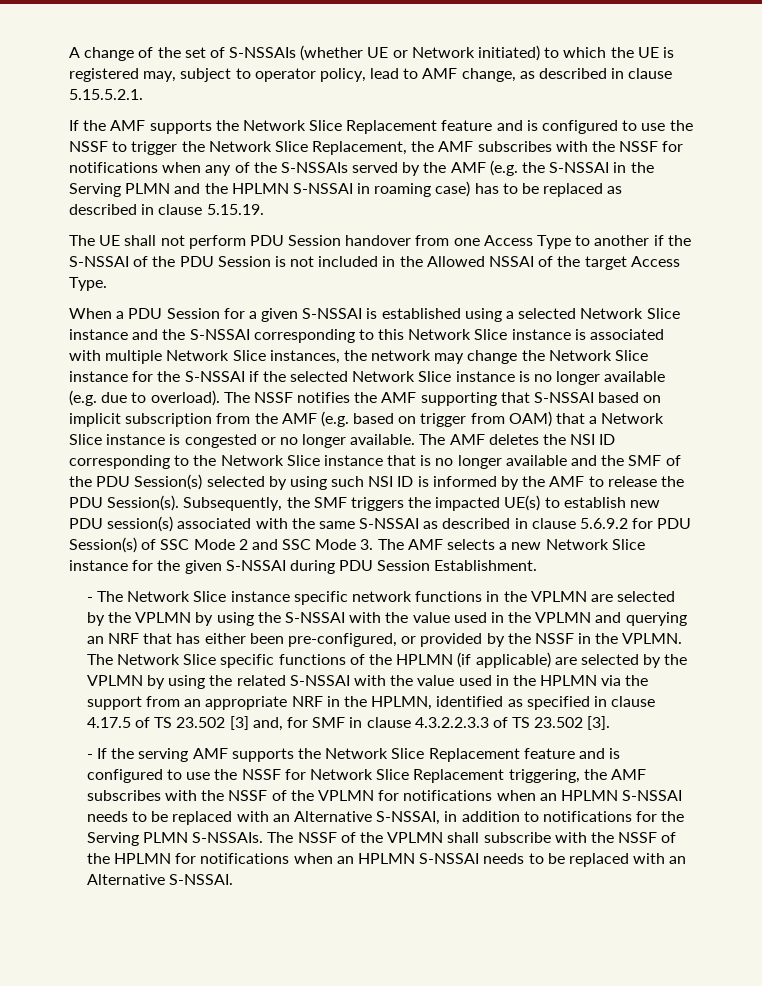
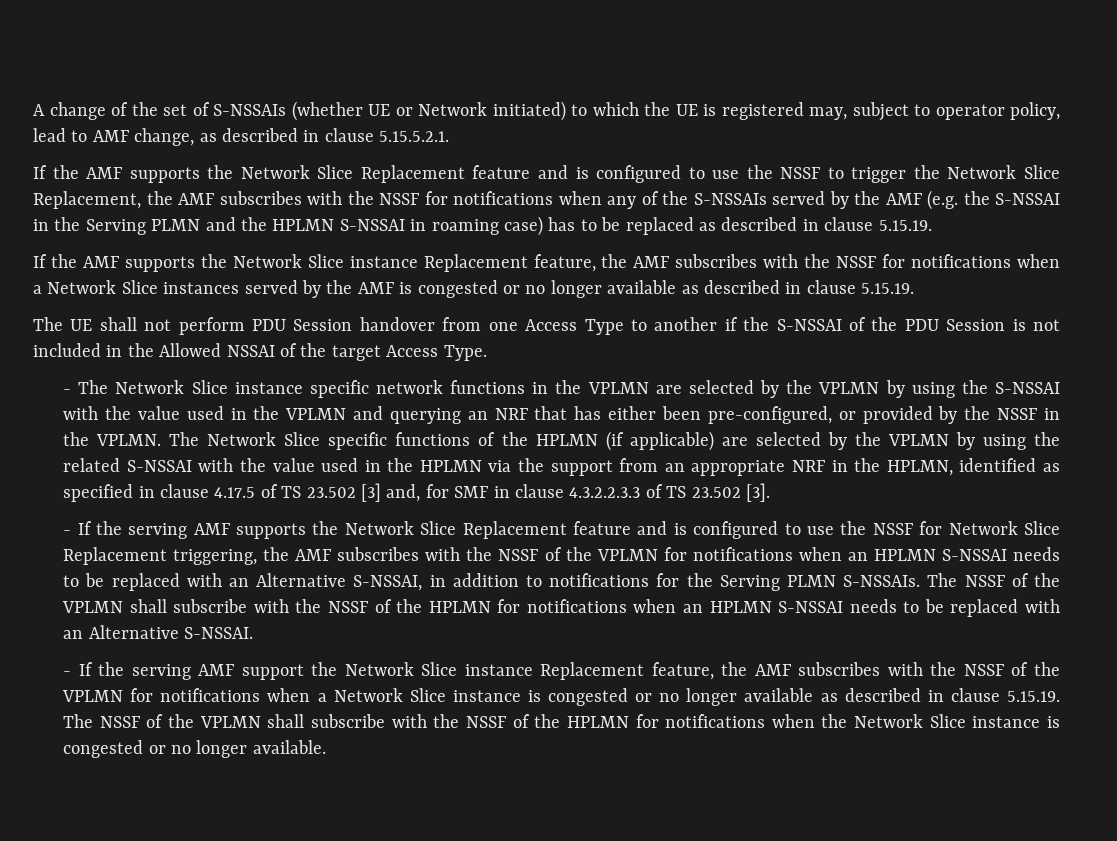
(264, 209) none -> [33,254,1060,272] [33,280,915,298] // If the AMF supports the Network Slice instance Replacement feature, the AMF subscribes with the NSSF for notifications when a Network Slice instances served by the AMF is congested or no longer available as described in clause 5.15.19.
[69,308,680,322] [69,329,665,343] [69,350,649,364] [69,371,666,385] [69,390,662,406] [69,411,665,427] [69,434,616,448] [69,455,681,469] [69,474,684,490] [69,495,661,511] [69,516,692,532] [69,537,645,553] [69,560,538,574] // When a PDU Session for a given S-NSSAI is established using a selected Network Slice instance and the S-NSSAI corresponding to this Network Slice instance is associated with multiple Network Slice instances, the network may change the Network Slice instance for the S-NSSAI if the selected Network Slice instance is no longer available (e.g. due to overload). The NSSF notifies the AMF supporting that S-NSSAI based on implicit subscription from the AMF (e.g. based on trigger from OAM) that a Network Slice instance is congested or no longer available. The AMF deletes the NSI ID corresponding to the Network Slice instance that is no longer available and the SMF of the PDU Session(s) selected by using such NSI ID is informed by the AMF to release the PDU Session(s). Subsequently, the SMF triggers the impacted UE(s) to establish new PDU session(s) associated with the same S-NSSAI as described in clause 5.6.9.2 for PDU Session(s) of SSC Mode 2 and SSC Mode 3. The AMF selects a new Network Slice instance for the given S-NSSAI during PDU Session Establishment. -> (487, 353) none
(234, 879) none -> [63,662,1060,680] [62,688,1060,706] [63,714,1060,728] [63,740,326,758] // - If the serving AMF support the Network Slice instance Replacement feature, the AMF subscribes with the NSSF of the VPLMN for notifications when a Network Slice instance is congested or no longer available as described in clause 5.15.19. The NSSF of the VPLMN shall subscribe with the NSSF of the HPLMN for notifications when the Network Slice instance is congested or no longer available.

